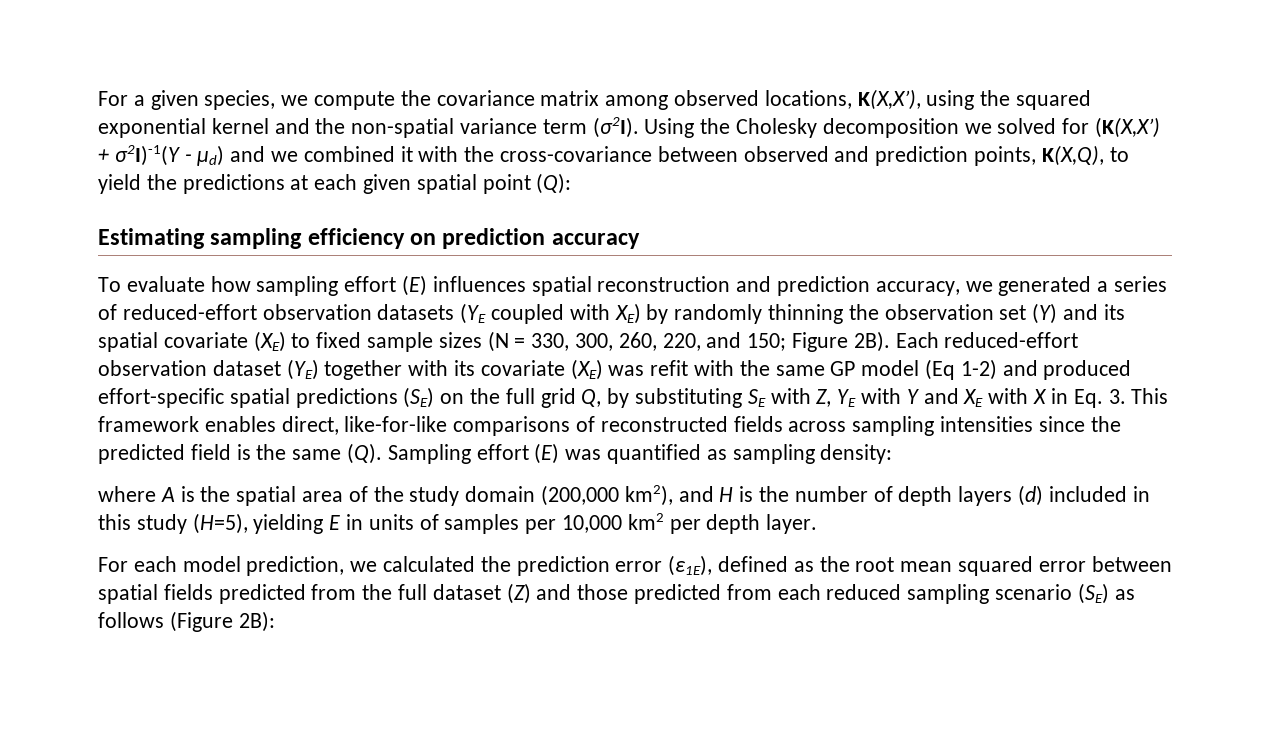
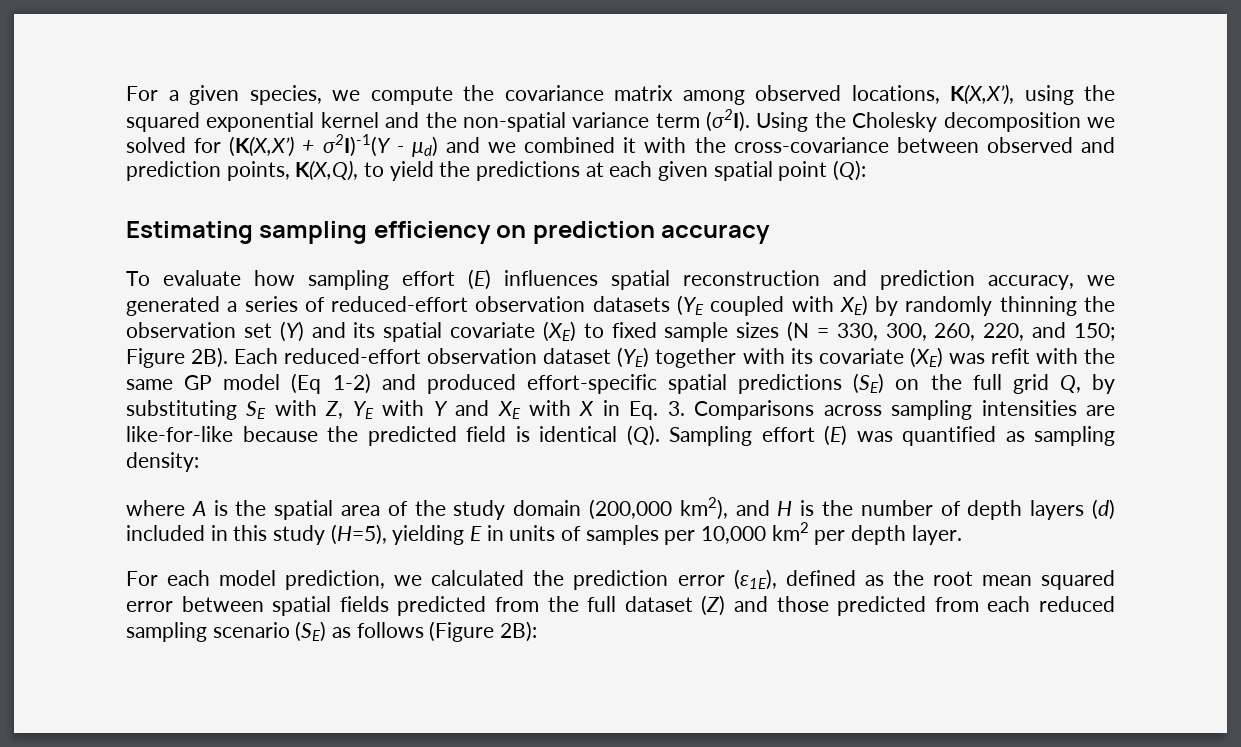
[1131,388,1169,404] [98,416,1085,436] This framework enables direct, like-for-like comparisons of reconstructed fields across sampling intensities since -> [694,400,1115,420] [126,426,318,442] Comparisons across sampling intensities are like-for-like because
[256,444,342,460] the same -> [539,426,617,442] identical

